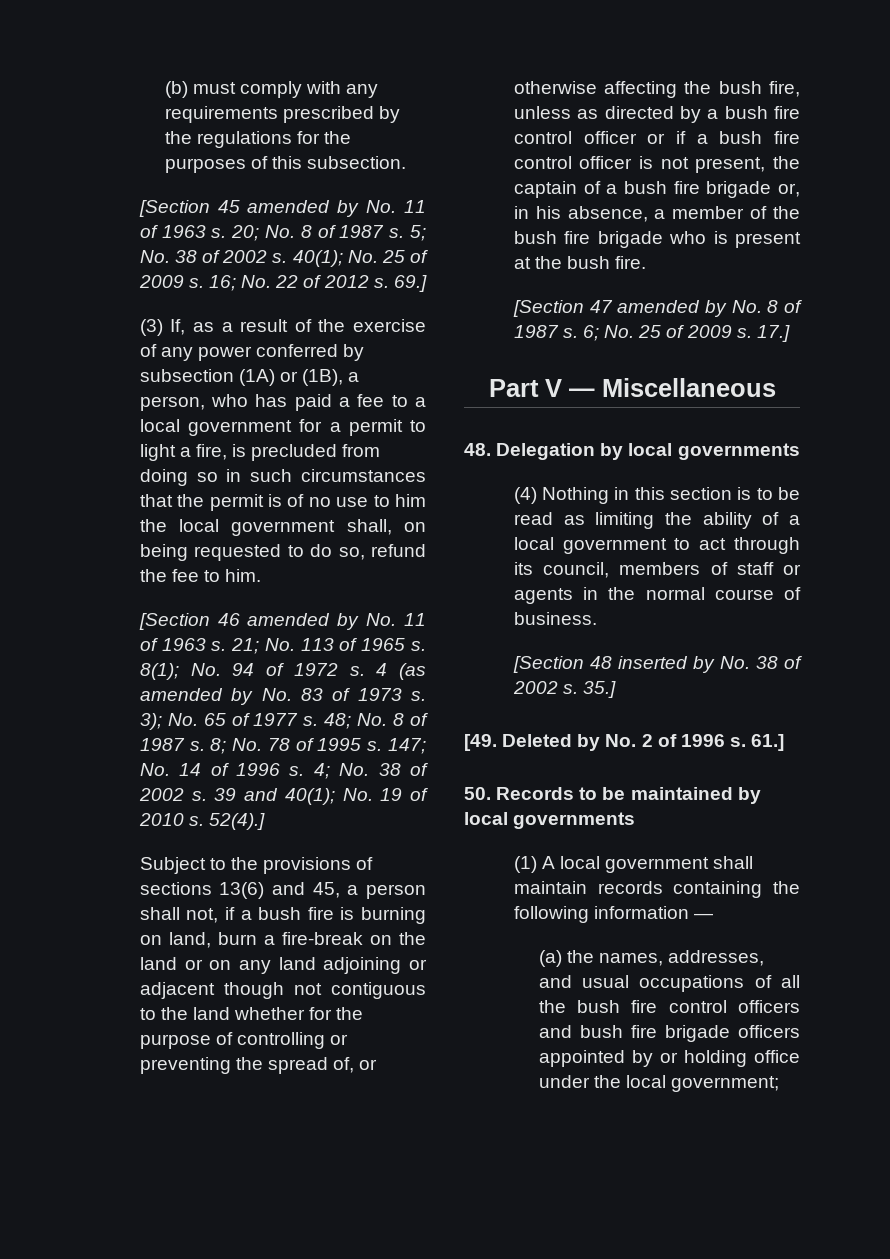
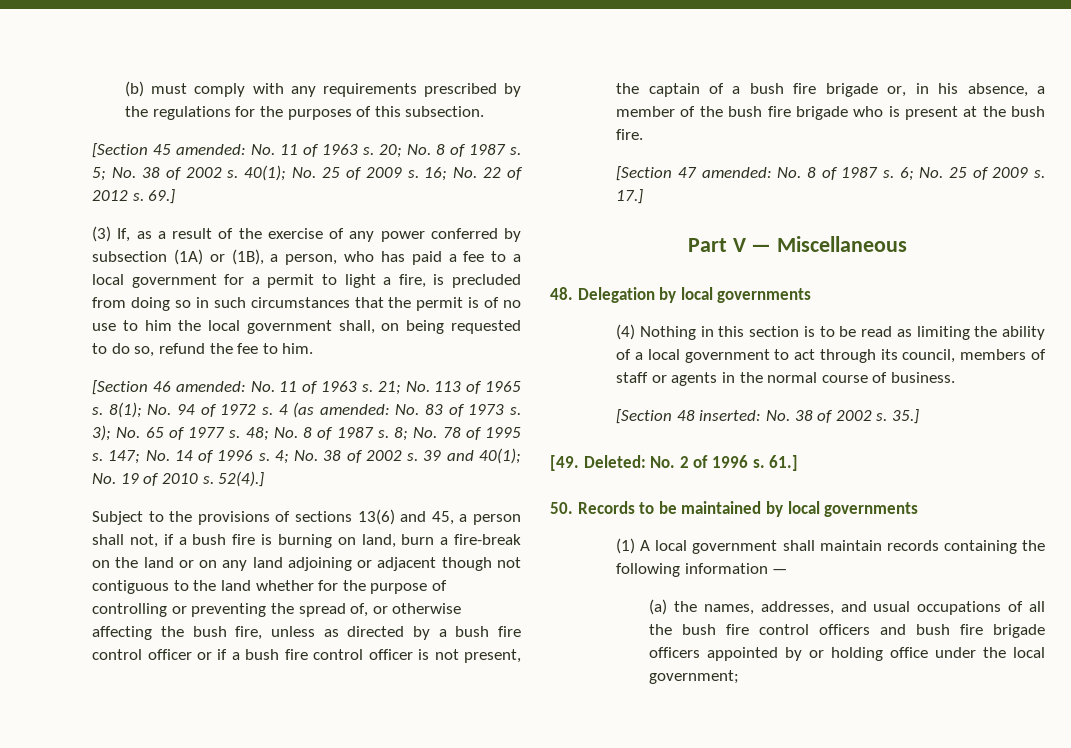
[247,200,360,217] amended by -> [176,144,247,155] amended:
[247,613,360,630] amended by -> [175,381,246,392] amended:
[139,688,254,705] amended by -> [319,404,390,415] amended:
[617,300,727,317] amended by -> [701,167,772,178] amended:
[617,656,715,673] inserted by -> [699,410,762,421] inserted:
[502,734,601,751] Deleted by -> [583,455,646,468] Deleted:

